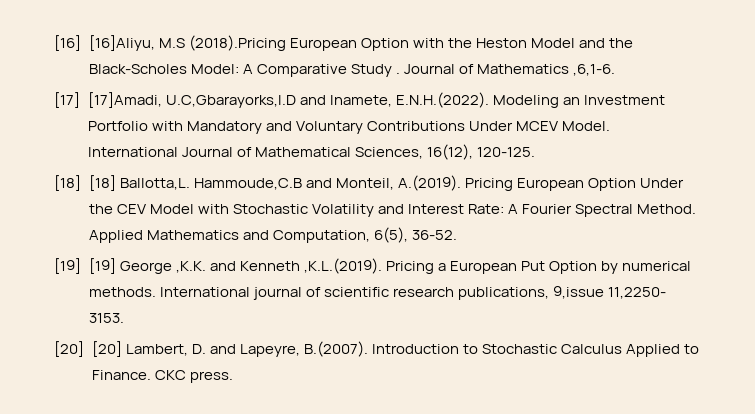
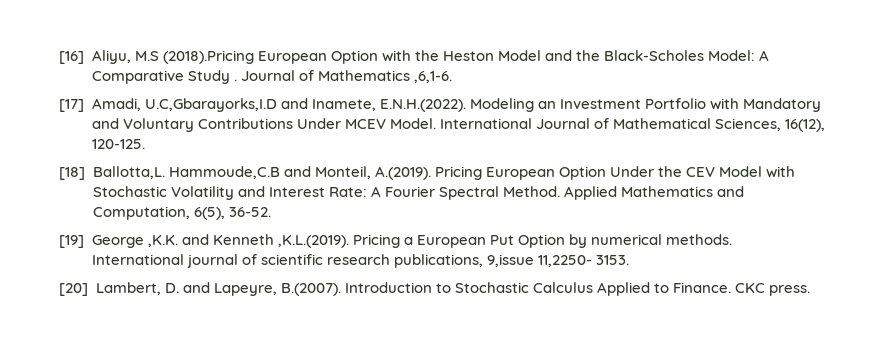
[88,35,155,51] [16]Aliyu, -> [91,50,131,64] Aliyu,
[87,92,162,108] [17]Amadi, -> [91,98,141,111] Amadi,
[88,175,116,191] [18] -> (85, 173) none
[88,258,116,274] [19] -> (84, 241) none
[91,341,122,357] [20] -> (88, 289) none

